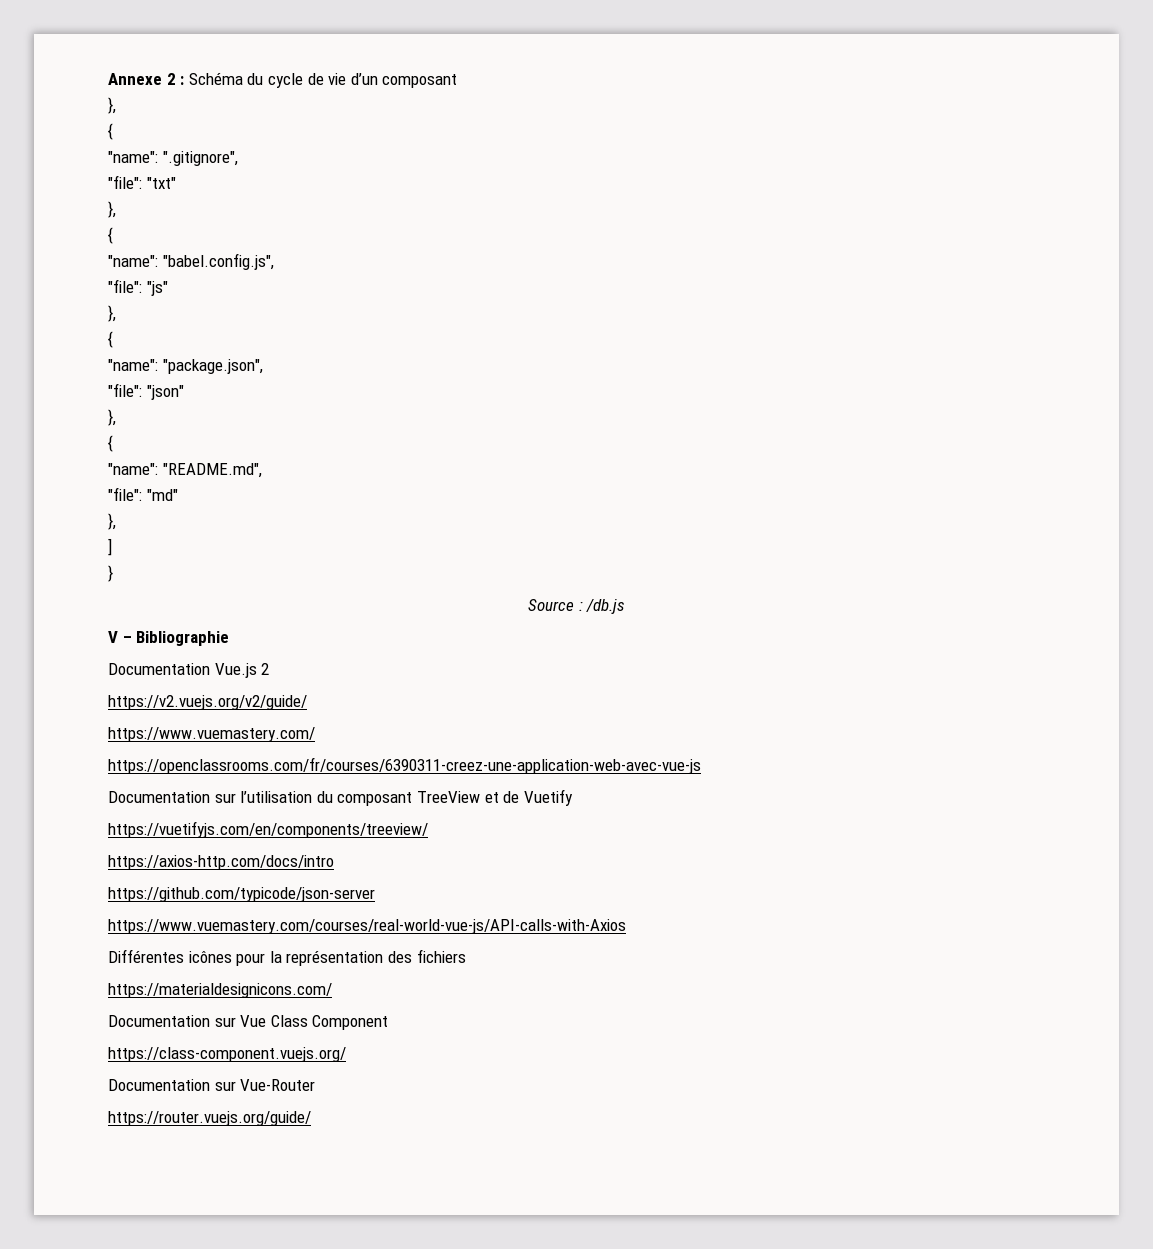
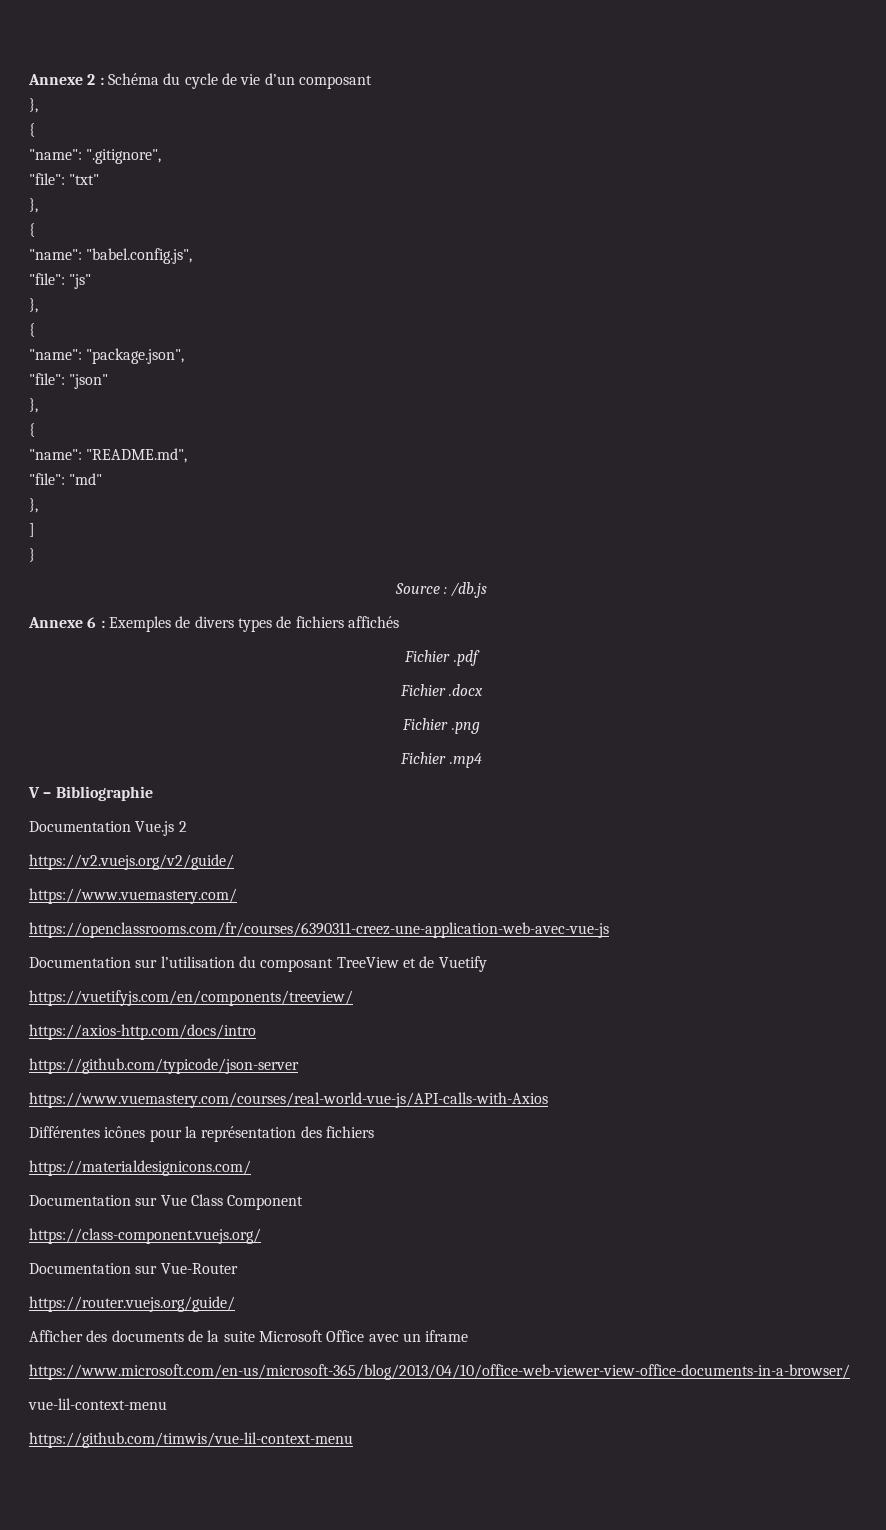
(626, 606) none -> [28,616,399,632] [404,650,480,666] [399,684,484,696] [402,718,480,734] [400,752,482,768] // Annexe 6 : Exemples de divers types de fichiers affichés // Fichier .pdf // Fichier .docx // Fichier .png // Fichier .mp4
(311, 1118) none -> [29,1330,469,1342] [29,1364,850,1380] [28,1398,167,1410] [29,1432,353,1448] // Afficher des documents de la suite Microsoft Office avec un iframe // https://www.microsoft.com/en-us/microsoft-365/blog/2013/04/10/office-web-viewer-view-office-documents-in-a-browser/ // vue-lil-context-menu // https://github.com/timwis/vue-lil-context-menu

